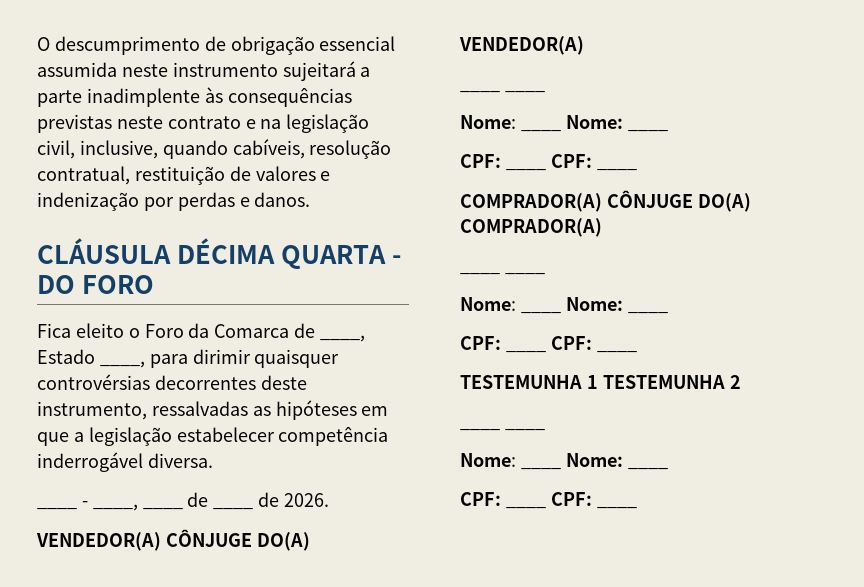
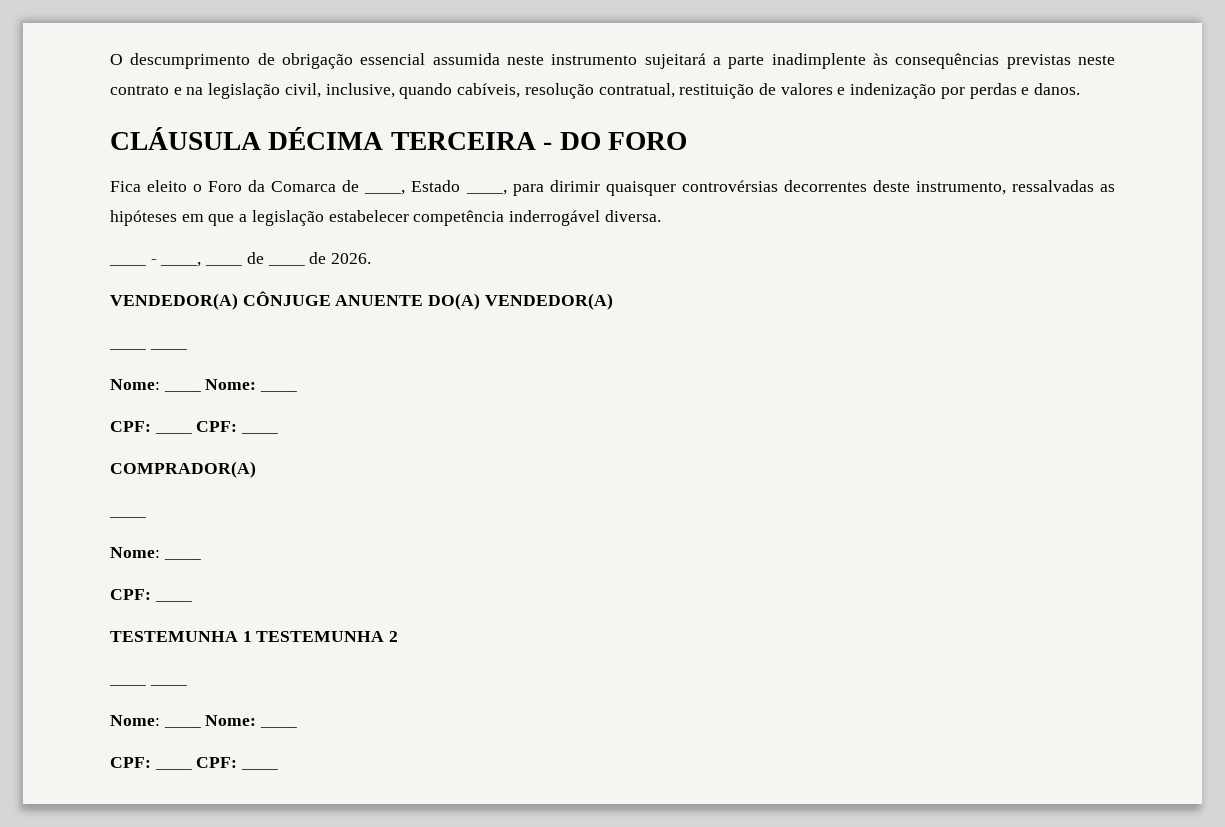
[280,245,386,270] QUARTA -> [390,132,536,150] TERCEIRA
(252, 538) none -> [335,295,424,306] ANUENTE
[606,190,751,212] [460,218,602,237] [460,272,545,275] [460,297,516,311] [520,311,561,314] [565,297,623,311] [627,311,668,314] [460,336,501,350] [505,350,546,353] [550,336,592,350] [596,350,637,353] CÔNJUGE DO(A) COMPRADOR(A) // ____ ____ // Nome: ____ Nome: ____ // CPF: ____ CPF: ____ -> [109,516,146,518] [110,547,160,558] [163,558,201,560] [110,589,151,600] [154,600,192,602] // ____ // Nome: ____ // CPF: ____

